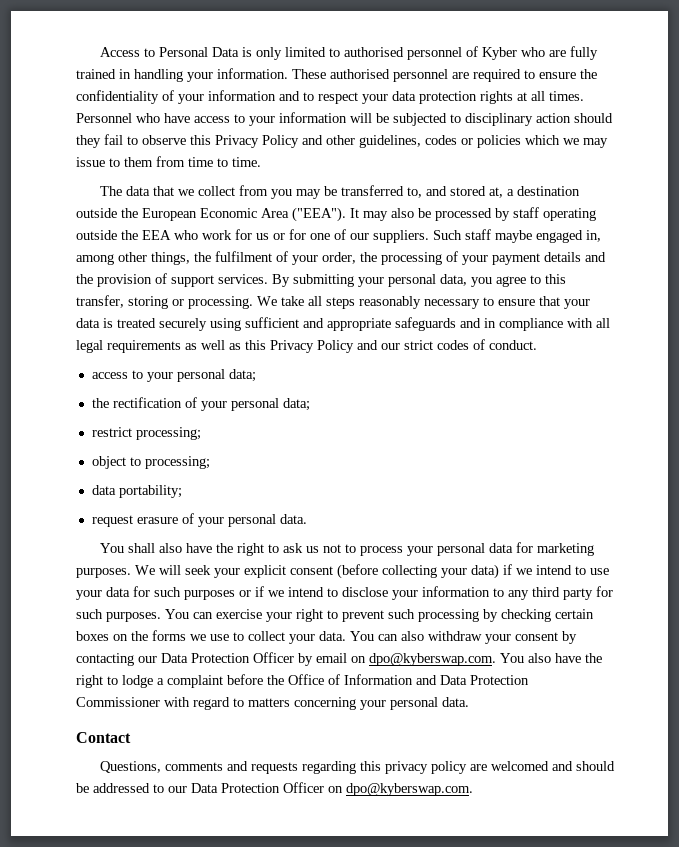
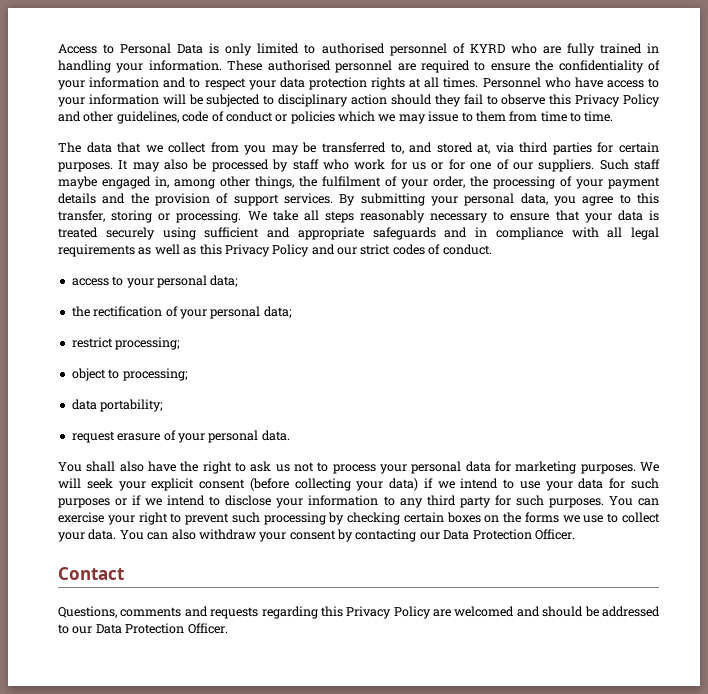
[482,47,518,60] Kyber -> [469,44,505,53] KYRD
[425,135,457,145] codes -> [182,111,273,122] code of conduct
[507,186,581,196] [76,207,346,222] a destination outside the European Economic Area ("EEA"). -> [495,142,659,155] [58,162,113,172] via third parties for certain purposes.
[543,208,596,221] [76,230,171,240] operating outside the EEA -> (319, 164) none
[253,652,602,666] [76,674,529,688] [76,697,469,710] Officer by email on dpo@kyberswap.com. You also have the right to lodge a complaint before the Office of Information and Data Protection Commissioner with regard to matters concerning your personal data. -> [534,529,575,540] Officer.
[385,761,468,774] privacy policy -> [346,606,431,619] Privacy Policy
[283,782,473,796] Officer on dpo@kyberswap.com. -> [187,623,228,634] Officer.

